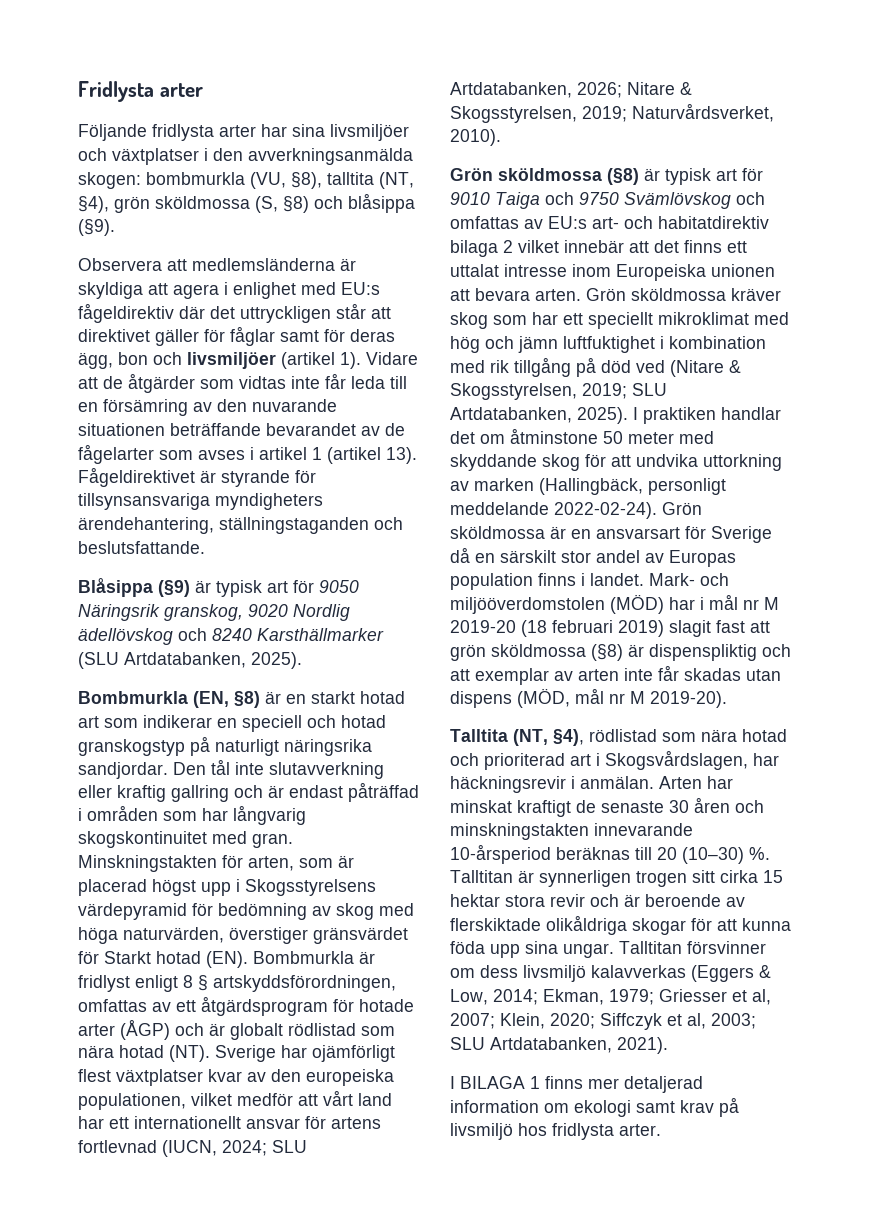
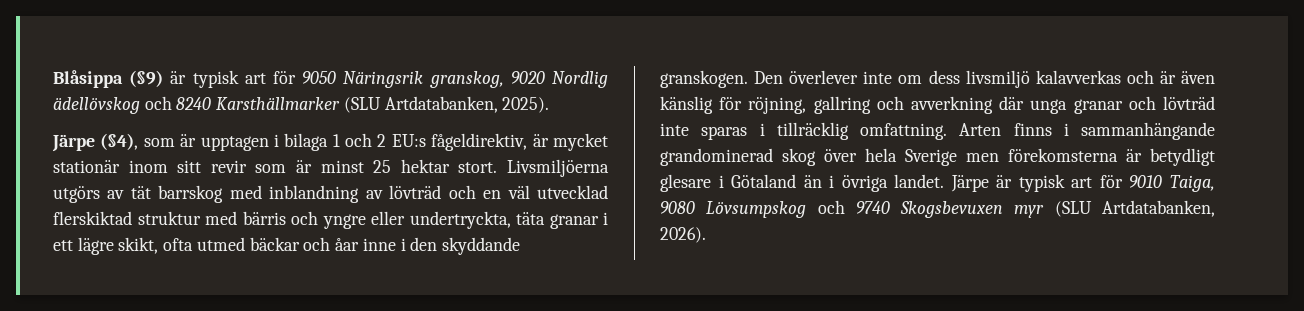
[78,81,203,102] [78,124,409,141] [78,148,413,165] [78,172,414,189] [78,193,415,213] [78,219,115,236] [78,258,356,271] [78,282,380,299] [78,303,391,323] [78,326,395,346] [78,352,418,369] [78,373,407,393] [78,399,337,416] [78,423,405,436] [78,444,417,464] [78,467,316,487] [78,493,323,510] [78,517,403,534] [78,541,205,554] Fridlysta arter // Följande fridlysta arter har sina livsmiljöer och växtplatser i den avverkningsanmälda skogen: bombmurkla (VU, §8), talltita (NT, §4), grön sköldmossa (S, §8) och blåsippa (§9). // Observera att medlemsländerna är skyldiga att agera i enlighet med EU:s fågeldirektiv där det uttryckligen står att direktivet gäller för fåglar samt för deras ägg, bon och livsmiljöer (artikel 1). Vidare att de åtgärder som vidtas inte får leda till en försämring av den nuvarande situationen beträffande bevarandet av de fågelarter som avses i artikel 1 (artikel 13). Fågeldirektivet är styrande för tillsynsansvariga myndigheters ärendehantering, ställningstaganden och beslutsfattande. // -> (53, 79) none
[78,691,405,708] [78,715,386,732] [78,736,372,756] [78,759,384,779] [78,782,419,802] [78,805,306,825] [78,831,293,848] [78,855,354,872] [78,879,376,896] [78,903,414,920] [78,927,408,944] [78,951,375,968] [78,975,396,992] [78,996,414,1016] [78,1019,395,1040] [78,1045,395,1062] [78,1069,394,1086] [78,1090,392,1110] [78,1116,381,1129] [78,1140,307,1157] [450,82,692,98] [450,103,774,123] [450,129,501,146] [450,168,639,185] Bombmurkla (EN, §8) är en starkt hotad art som indikerar en speciell och hotad granskogstyp på naturligt näringsrika sandjordar. Den tål inte slutavverkning eller kraftig gallring och är endast påträffad i områden som har långvarig skogskontinuitet med gran. Minskningstakten för arten, som är placerad högst upp i Skogsstyrelsens värdepyramid för bedömning av skog med höga naturvärden, överstiger gränsvärdet för Starkt hotad (EN). Bombmurkla är fridlyst enligt 8 § artskyddsförordningen, omfattas av ett åtgärdsprogram för hotade arter (ÅGP) och är globalt rödlistad som nära hotad (NT). Sverige har ojämförligt flest växtplatser kvar av den europeiska populationen, vilket medför att vårt land har ett internationellt ansvar för artens fortlevnad (IUCN, 2024; SLU Artdatabanken, 2026; Nitare & Skogsstyrelsen, 2019; Naturvårdsverket, 2010). // Grön sköldmossa (§8) -> [52,133,609,152] [53,159,610,177] [53,185,608,203] [53,211,608,229] [53,237,520,255] [660,70,1215,88] [660,96,1215,114] [660,122,1215,140] [660,148,1215,166] [660,174,989,192] Järpe (§4), som är upptagen i bilaga 1 och 2 EU:s fågeldirektiv, är mycket stationär inom sitt revir som är minst 25 hektar stort. Livsmiljöerna utgörs av tät barrskog med inblandning av lövträd och en väl utvecklad flerskiktad struktur med bärris och yngre eller undertryckta, täta granar i ett lägre skikt, ofta utmed bäckar och åar inne i den skyddande granskogen. Den överlever inte om dess livsmiljö kalavverkas och är även känslig för röjning, gallring och avverkning där unga granar och lövträd inte sparas i tillräcklig omfattning. Arten finns i sammanhängande grandominerad skog över hela Sverige men förekomsterna är betydligt glesare i Götaland än i övriga landet. Järpe
[495,192,765,209] [450,216,769,229] [450,240,747,257] [450,264,775,281] [450,288,781,301] [450,312,789,329] [450,336,766,353] [450,357,741,377] [450,383,667,400] [450,407,781,424] [450,428,714,444] [450,454,782,471] [450,478,726,495] [450,502,702,519] [450,526,772,543] [450,547,736,567] [450,573,729,590] [450,594,779,614] [450,620,770,637] [450,644,791,661] [450,665,781,685] [450,688,727,708] [450,729,787,746] [450,750,779,770] [450,776,733,793] [450,797,764,817] [450,823,693,840] [450,844,770,864] [450,870,783,887] [450,894,745,907] [450,915,791,935] [450,941,766,958] [450,965,771,982] [450,989,771,1005] [450,1013,756,1030] [450,1037,668,1054] [450,1076,703,1093] [450,1097,739,1117] [450,1123,661,1140] Taiga och 9750 Svämlövskog och omfattas av EU:s art- och habitatdirektiv bilaga 2 vilket innebär att det finns ett uttalat intresse inom Europeiska unionen att bevara arten. Grön sköldmossa kräver skog som har ett speciellt mikroklimat med hög och jämn luftfuktighet i kombination med rik tillgång på död ved (Nitare & Skogsstyrelsen, 2019; SLU Artdatabanken, 2025). I praktiken handlar det om åtminstone 50 meter med skyddande skog för att undvika uttorkning av marken (Hallingbäck, personligt meddelande 2022-02-24). Grön sköldmossa är en ansvarsart för Sverige då en särskilt stor andel av Europas population finns i landet. Mark- och miljööverdomstolen (MÖD) har i mål nr M 2019-20 (18 februari 2019) slagit fast att grön sköldmossa (§8) är dispenspliktig och att exemplar av arten inte får skadas utan dispens (MÖD, mål nr M 2019-20). // Talltita (NT, §4), rödlistad som nära hotad och prioriterad art i Skogsvårdslagen, har häckningsrevir i anmälan. Arten har minskat kraftigt de senaste 30 åren och minskningstakten innevarande 10-årsperiod beräknas till 20 (10–30) %. Talltitan är synnerligen trogen sitt cirka 15 hektar stora revir och är beroende av flerskiktade olikåldriga skogar för att kunna föda upp sina ungar. Talltitan försvinner om dess livsmiljö kalavverkas (Eggers & Low, 2014; Ekman, 1979; Griesser et al, 2007; Klein, 2020; Siffczyk et al, 2003; SLU Artdatabanken, 2021). // I BILAGA 1 finns mer detaljerad information om ekologi samt krav på livsmiljö hos fridlysta arter. -> [1170,175,1215,192] [660,200,1215,218] [660,227,706,243] Taiga, 9080 Lövsumpskog och 9740 Skogsbevuxen myr (SLU Artdatabanken, 2026).

